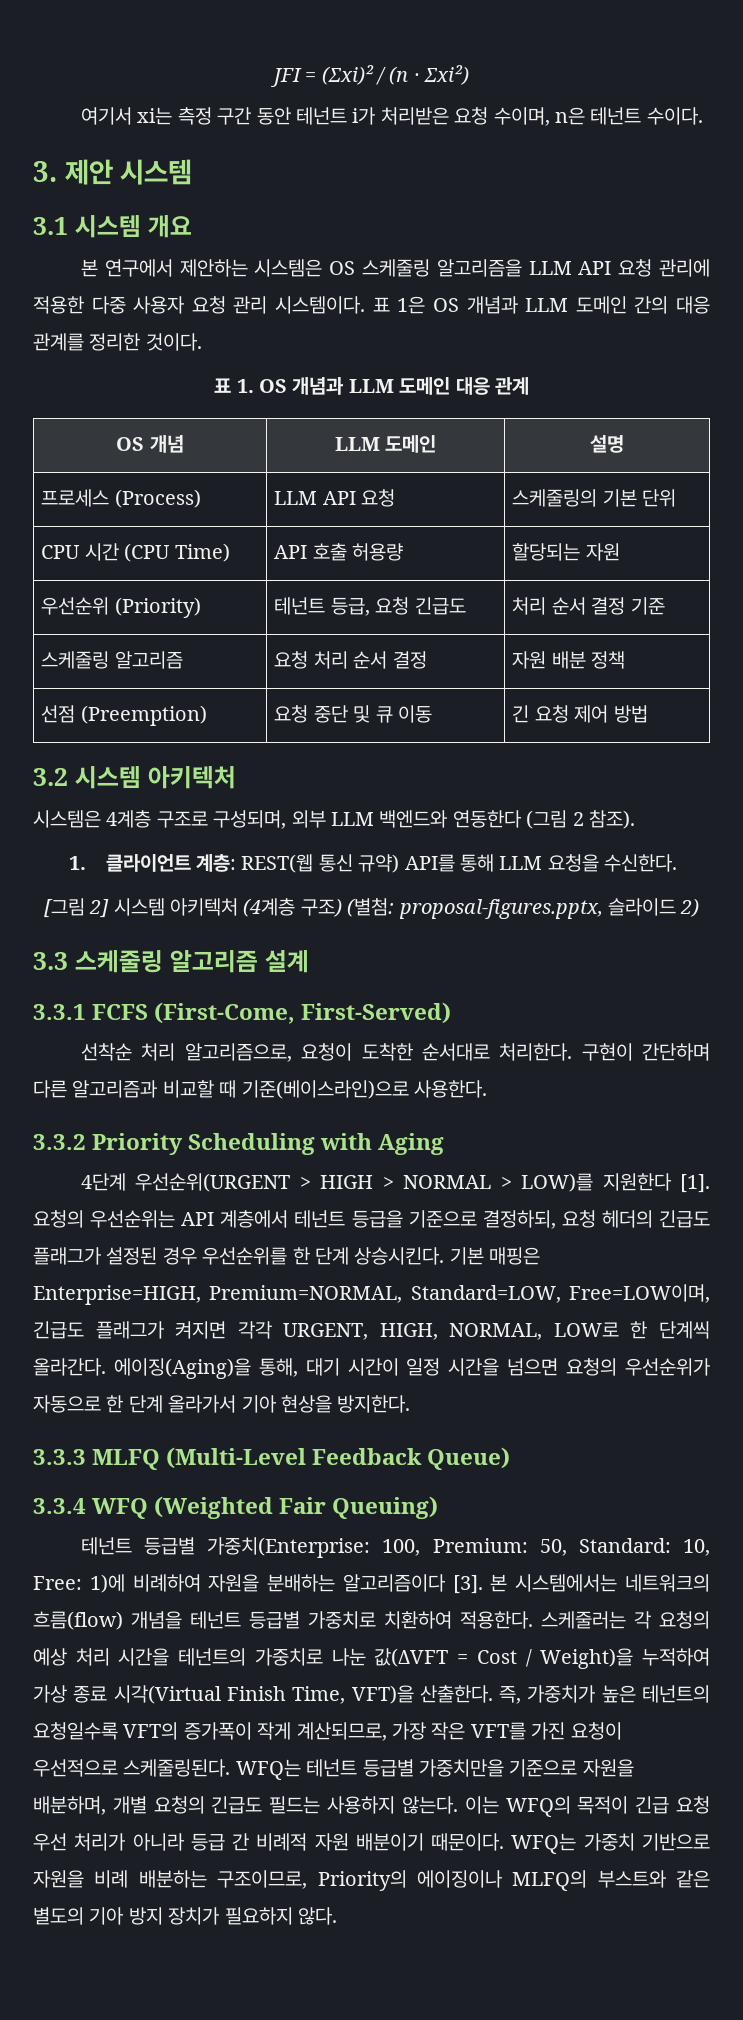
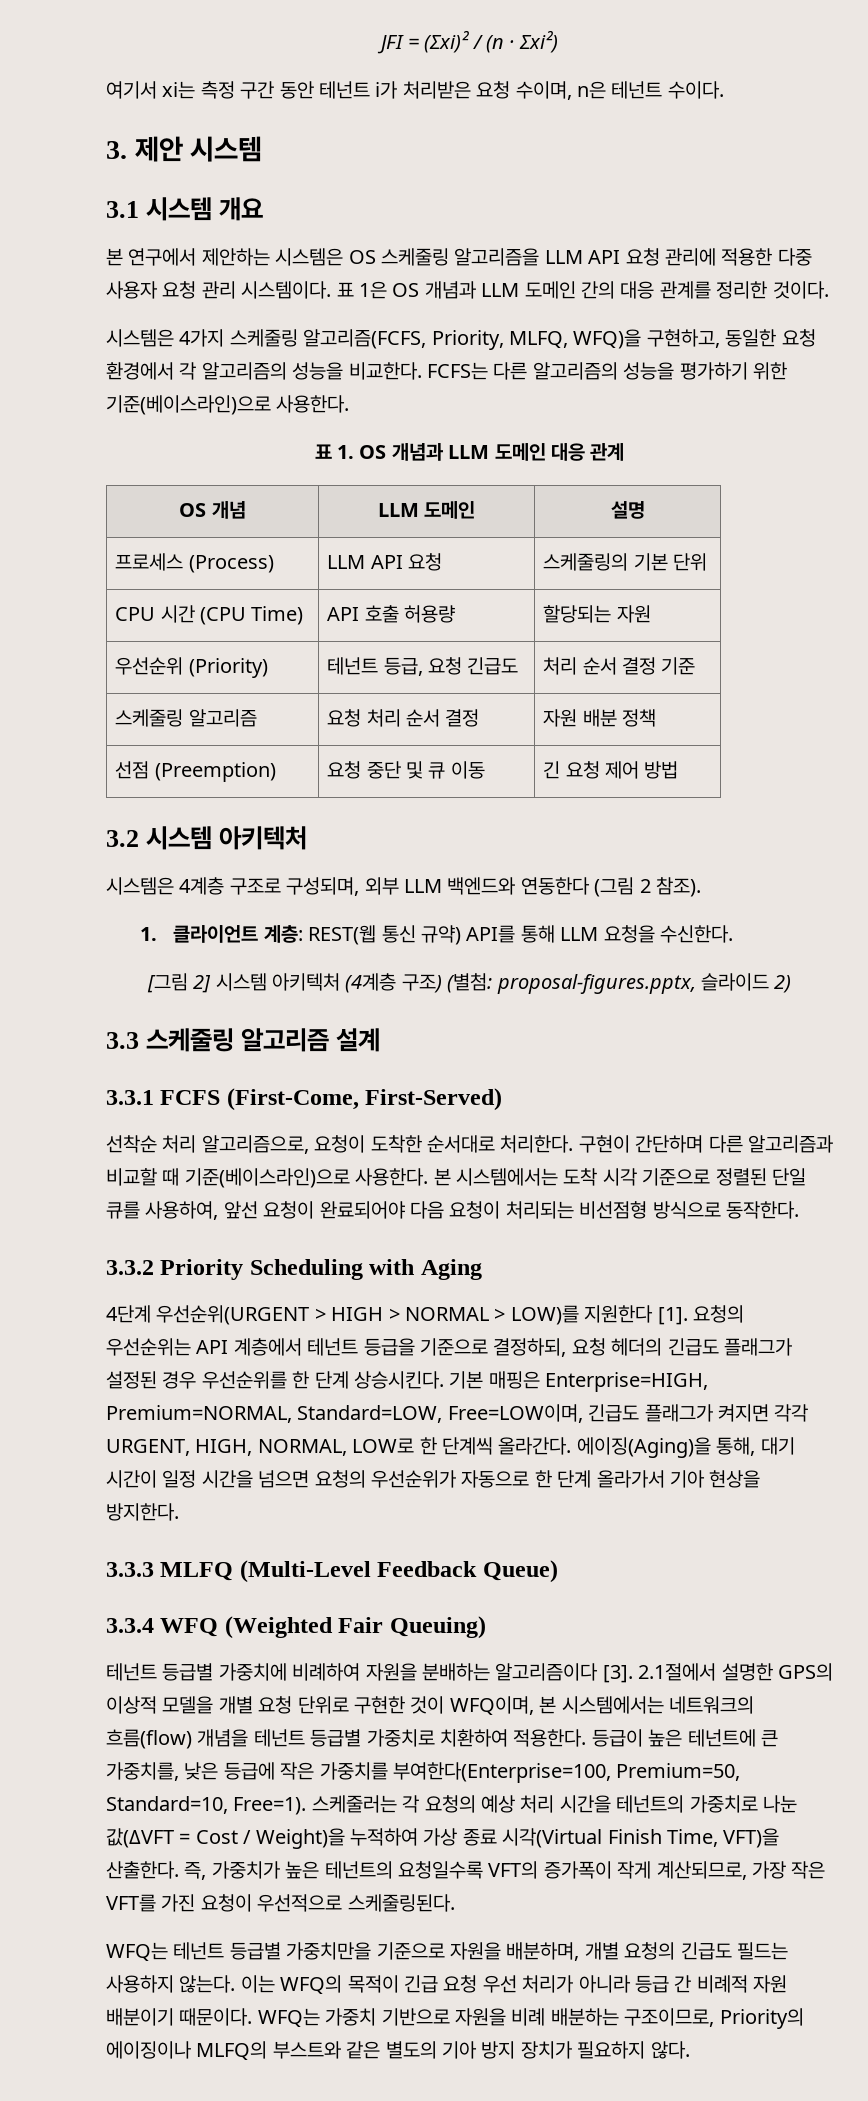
(202, 342) none -> [106,329,816,350] [106,362,787,380] [106,395,350,415] // 시스템은 4가지 스케줄링 알고리즘(FCFS, Priority, MLFQ, WFQ)을 구현하고, 동일한 요청 환경에서 각 알고리즘의 성능을 비교한다. FCFS는 다른 알고리즘의 성능을 평가하기 위한 기준(베이스라인)으로 사용한다.
(487, 1089) none -> [433,1168,806,1186] [106,1201,799,1220] 본 시스템에서는 도착 시각 기준으로 정렬된 단일 큐를 사용하여, 앞선 요청이 완료되어야 다음 요청이 처리되는 비선점형 방식으로 동작한다.
[207,1537,711,1558] [33,1574,125,1593] 가중치(Enterprise: 100, Premium: 50, Standard: 10, Free: 1)에 -> [218,1663,287,1681] 가중치에
(483, 1584) none -> [638,1663,833,1681] [106,1696,534,1715] 2.1절에서 설명한 GPS의 이상적 모델을 개별 요청 단위로 구현한 것이 WFQ이며,
(533, 1620) none -> [591,1729,778,1747] [106,1762,741,1783] [106,1796,307,1815] 등급이 높은 테넌트에 큰 가중치를, 낮은 등급에 작은 가중치를 부여한다(Enterprise=100, Premium=50, Standard=10, Free=1).
(231, 1768) none -> (455, 1903) //

